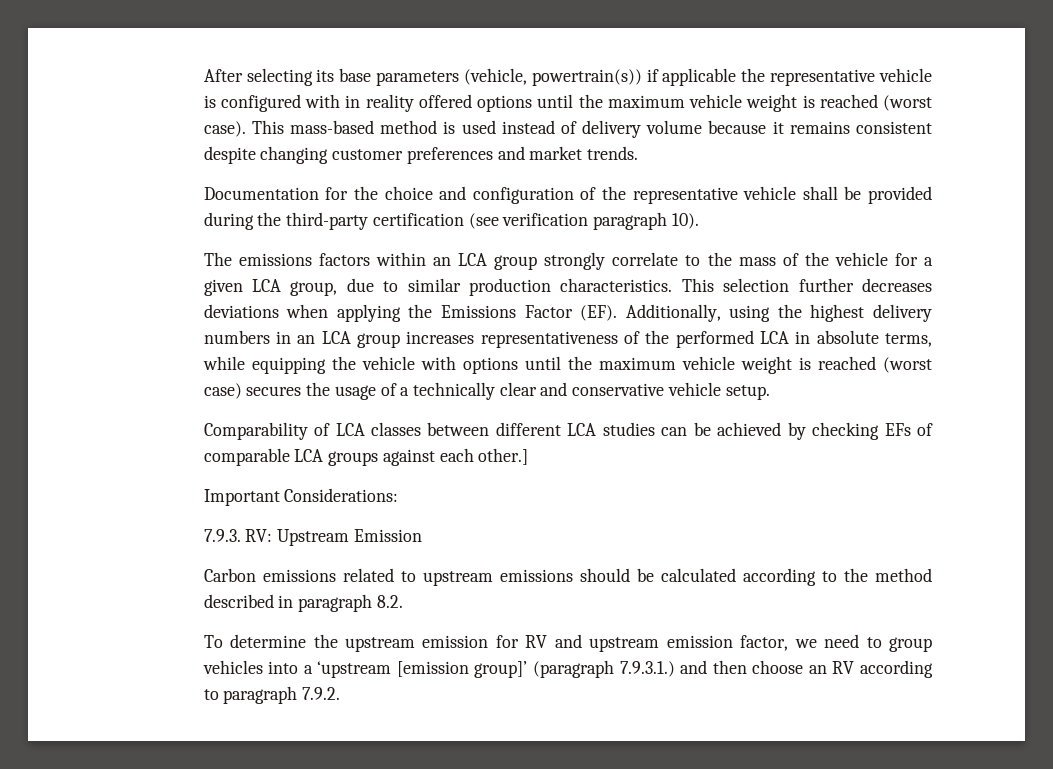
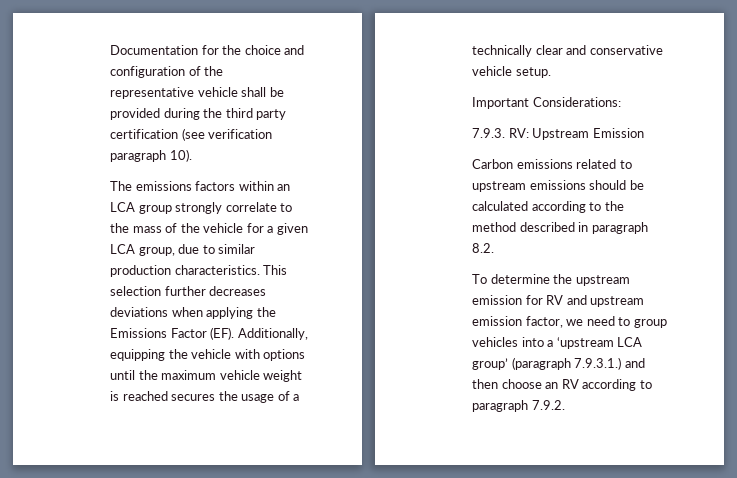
[203,68,933,86] [203,94,933,112] [203,120,932,138] [203,146,639,164] After selecting its base parameters (vehicle, powertrain(s)) if applicable the representative vehicle is configured with in reality offered options until the maximum vehicle weight is reached (worst case). This mass-based method is used instead of delivery volume because it remains consistent despite changing customer preferences and market trends. // -> (110, 50) none
[286,212,369,230] third-party -> [225,108,287,120] third party
[729,304,933,322] [203,330,933,348] [202,356,245,370] using the highest delivery numbers in an LCA group increases representativeness of the performed LCA in absolute terms, while -> (308, 334) none
[883,357,932,373] [203,383,242,399] (worst case) -> (168, 396) none
[203,422,933,440] [203,448,529,466] // Comparability of LCA classes between different LCA studies can be achieved by checking EFs of comparable LCA groups against each other.] -> (551, 72) none
[396,661,528,678] [emission group]’ -> [617,337,643,347] [472,358,509,370] LCA group’

